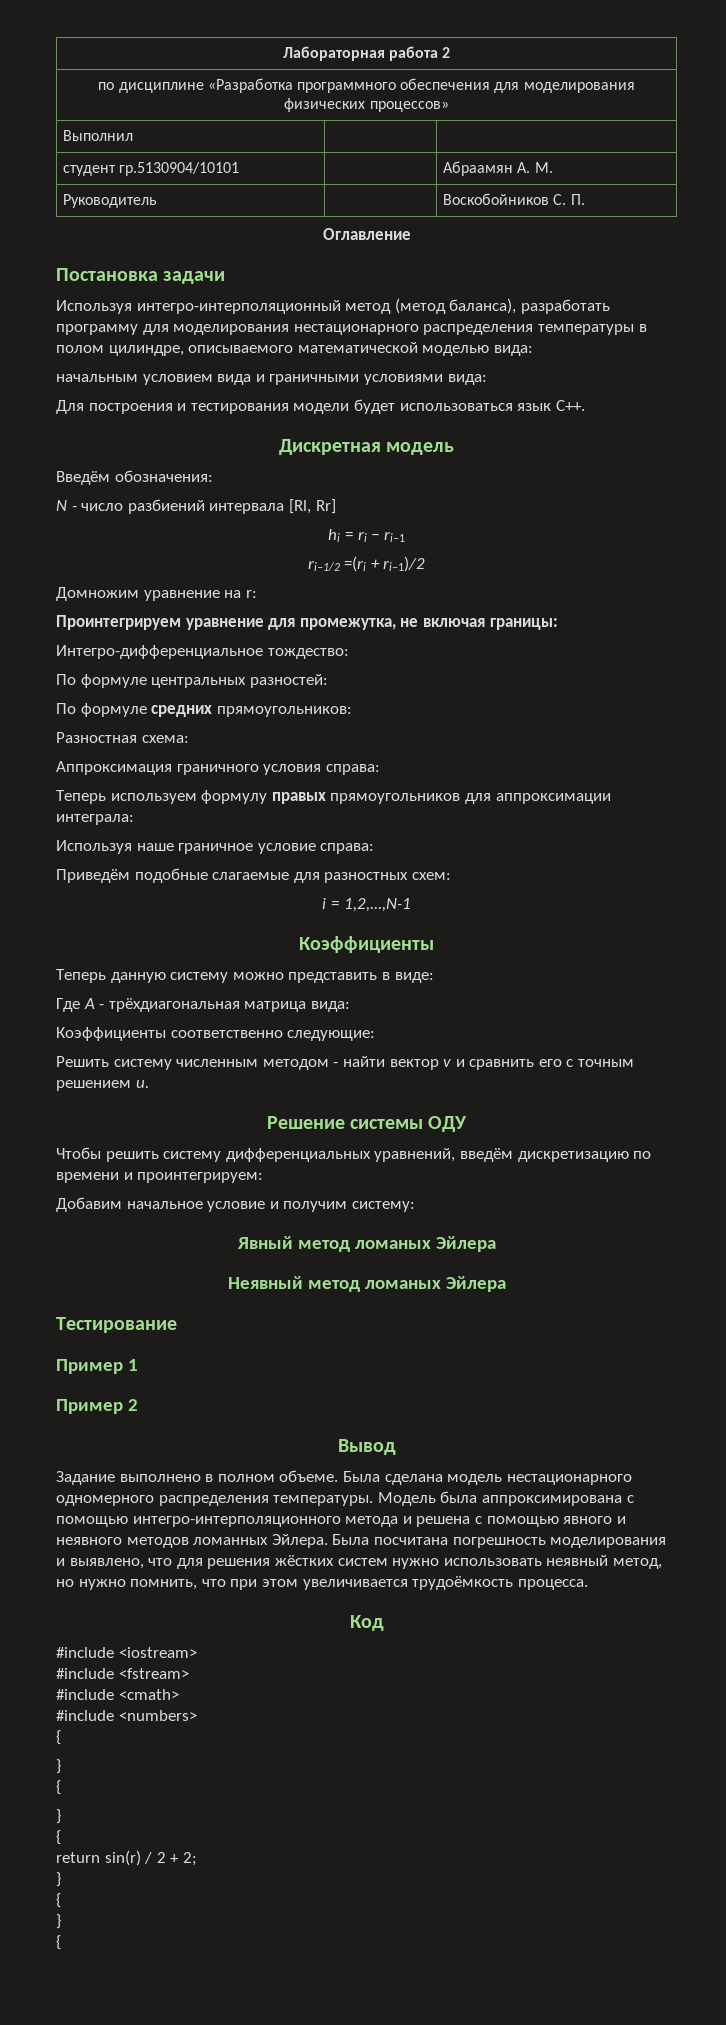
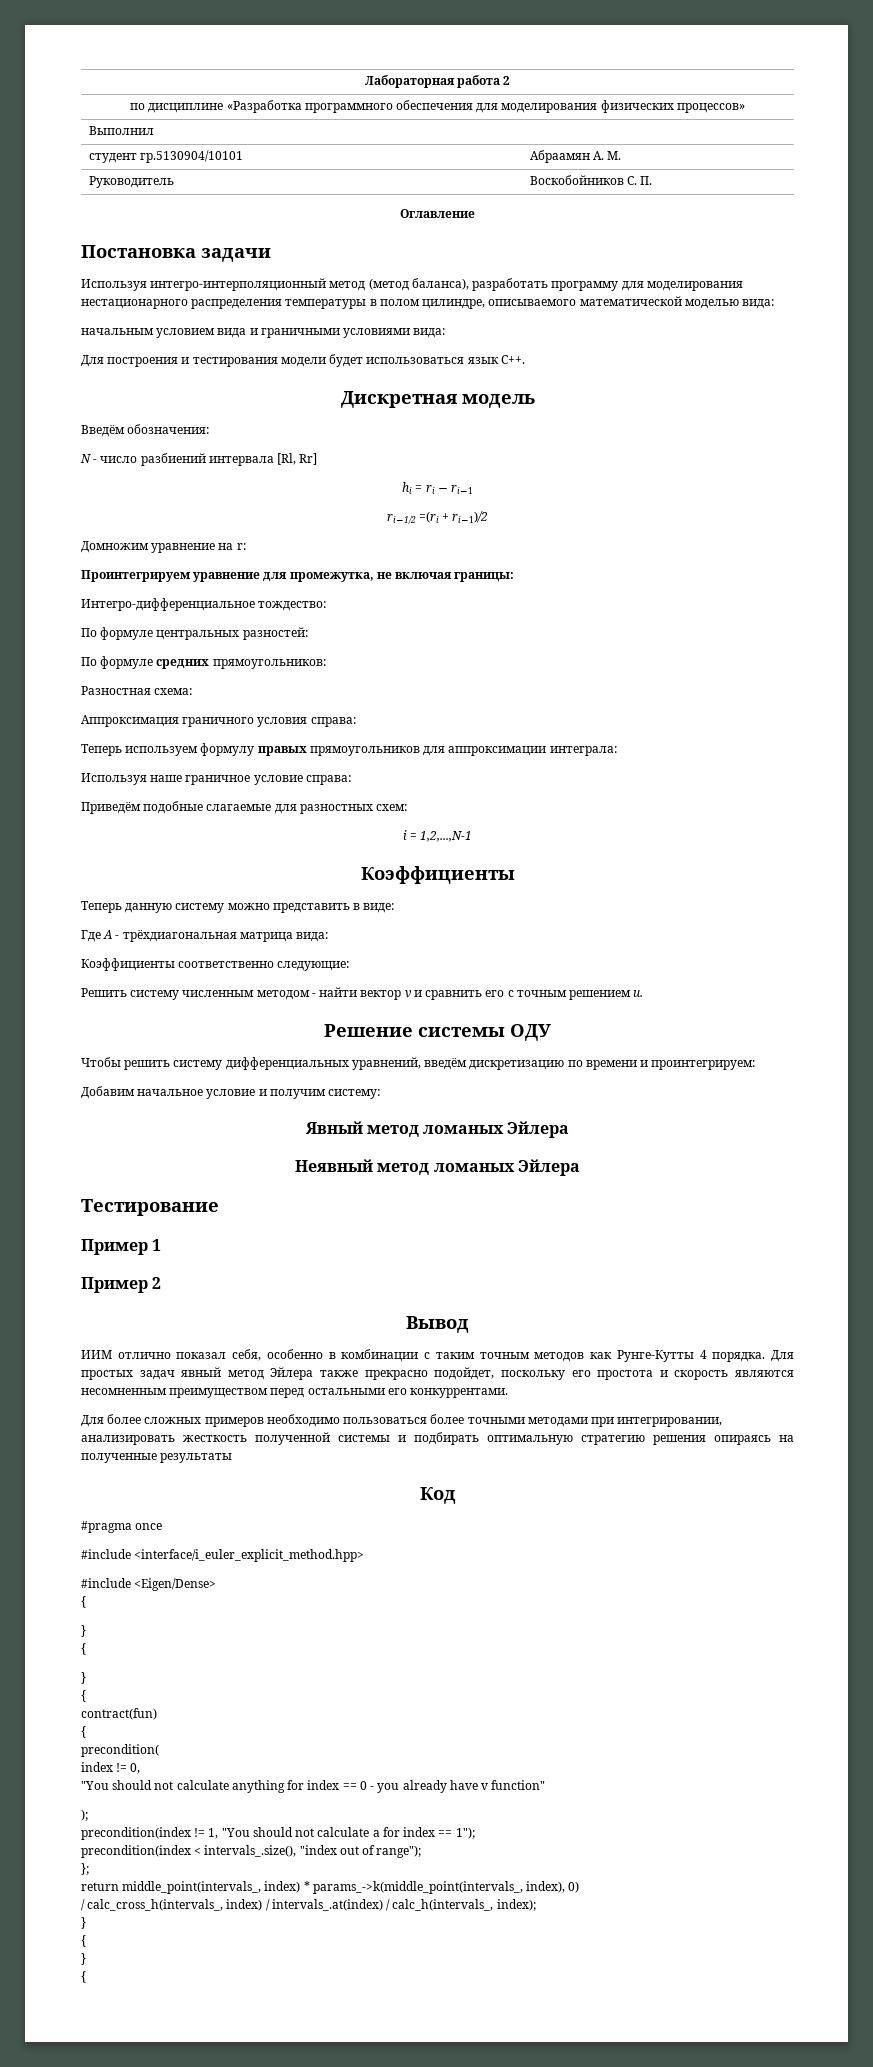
[56,1470,632,1485] [56,1491,634,1506] [56,1516,626,1527] [56,1534,667,1548] [56,1555,662,1569] [56,1576,588,1590] Задание выполнено в полном объеме. Была сделана модель нестационарного одномерного распределения температуры. Модель была аппроксимирована с помощью интегро-интерполяционного метода и решена с помощью явного и неявного методов ломанных Эйлера. Была посчитана погрешность моделирования и выявлено, что для решения жёстких систем нужно использовать неявный метод, но нужно помнить, что при этом увеличивается трудоёмкость процесса. -> [81,1349,795,1362] [81,1367,795,1380] [81,1388,509,1398] [81,1414,723,1427] [81,1432,794,1445] [81,1453,233,1463] ИИМ отлично показал себя, особенно в комбинации с таким точным методов как Рунге-Кутты 4 порядка. Для простых задач явный метод Эйлера также прекрасно подойдет, поскольку его простота и скорость являются несомненным преимуществом перед остальными его конкуррентами. // Для более сложных примеров необходимо пользоваться более точными методами при интегрировании, анализировать жесткость полученной системы и подбирать оптимальную стратегию решения опираясь на полученные результаты
[56,1647,197,1658] [56,1668,189,1679] [56,1689,179,1700] [56,1710,197,1721] #include <iostream> // #include <fstream> // #include <cmath> // #include <numbers> -> [81,1521,163,1533] [81,1549,365,1562] [81,1578,217,1591] #pragma once // #include <interface/i_euler_explicit_method.hpp> // #include <Eigen/Dense>
[56,1850,197,1866] return sin(r) / 2 + 2; -> [81,1708,157,1720] [81,1726,86,1738] [81,1744,159,1757] [81,1762,141,1774] [81,1780,546,1793] [81,1809,88,1821] [81,1827,475,1840] [81,1845,422,1858] [81,1863,89,1875] [81,1881,580,1894] [81,1899,536,1911] contract(fun) // { // precondition( // index != 0, // "You should not calculate anything for index == 0 - you already have v function" // ); // precondition(index != 1, "You should not calculate a for index == 1"); // precondition(index < intervals_.size(), "index out of range"); // }; // return middle_point(intervals_, index) * params_->k(middle_point(intervals_, index), 0) // / calc_cross_h(intervals_, index) / intervals_.at(index) / calc_h(intervals_, index);

